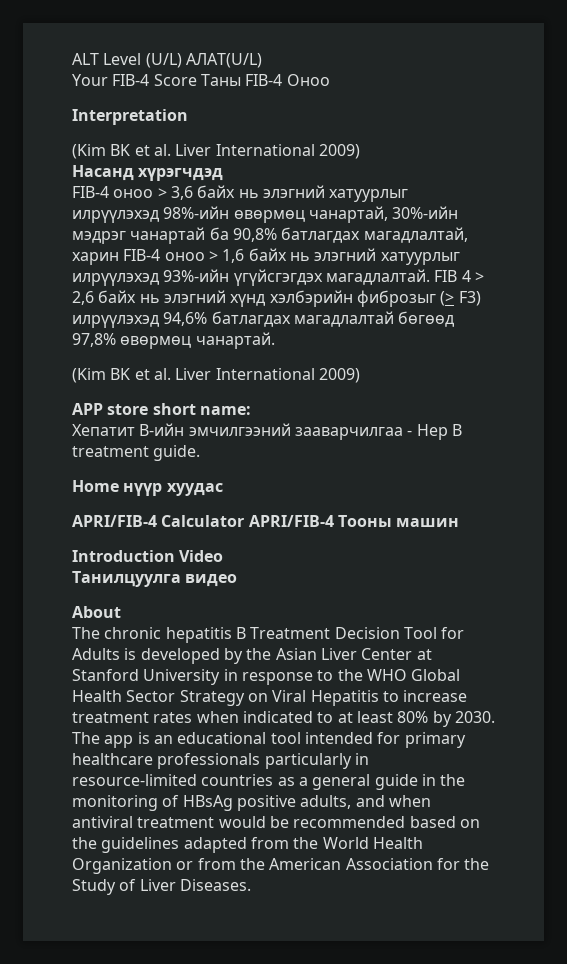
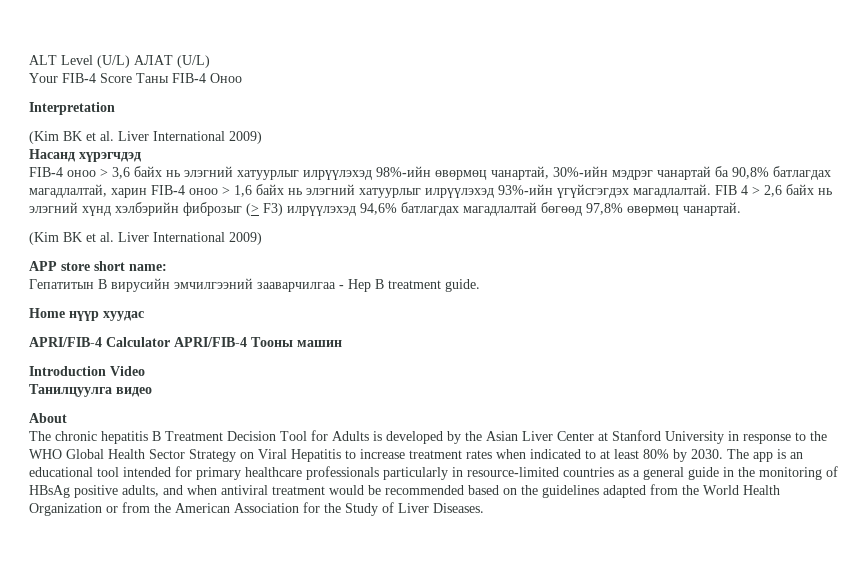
[185,53,262,68] AЛАТ(U/L) -> [134,55,210,68] AЛАТ (U/L)
[72,423,185,436] Хепатит В-ийн -> [29,278,170,292] Гепатитын В вирусийн

